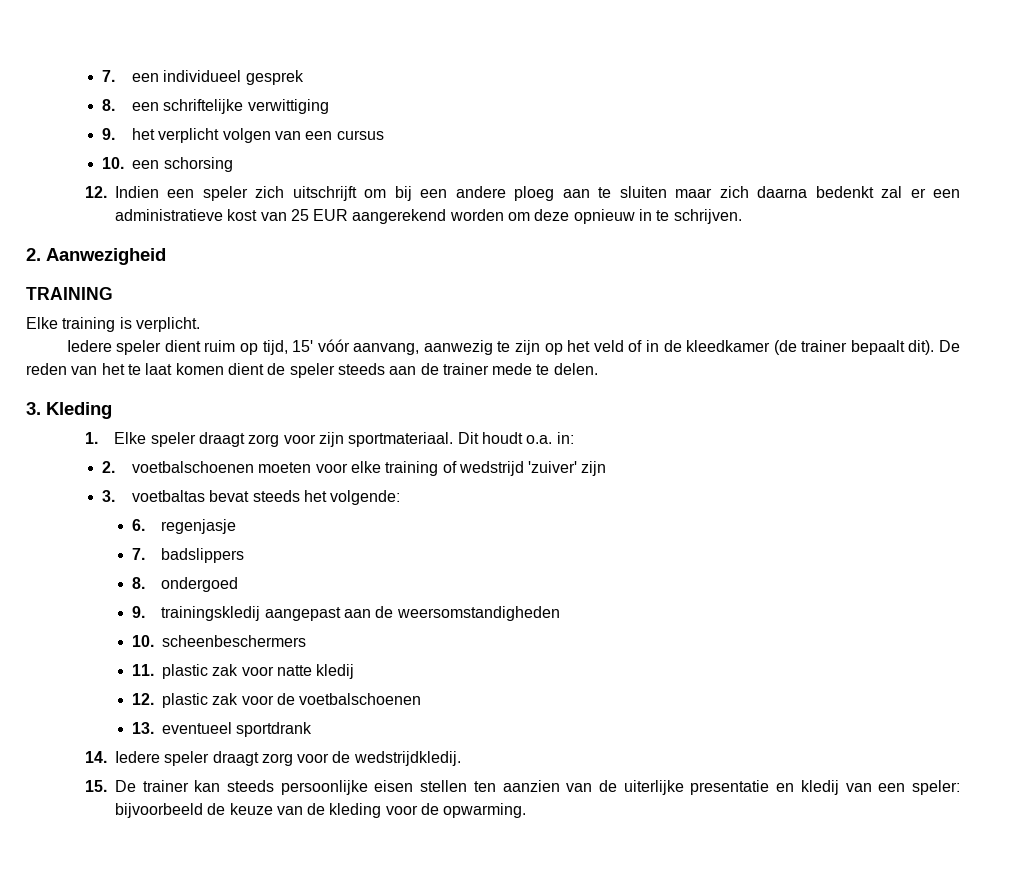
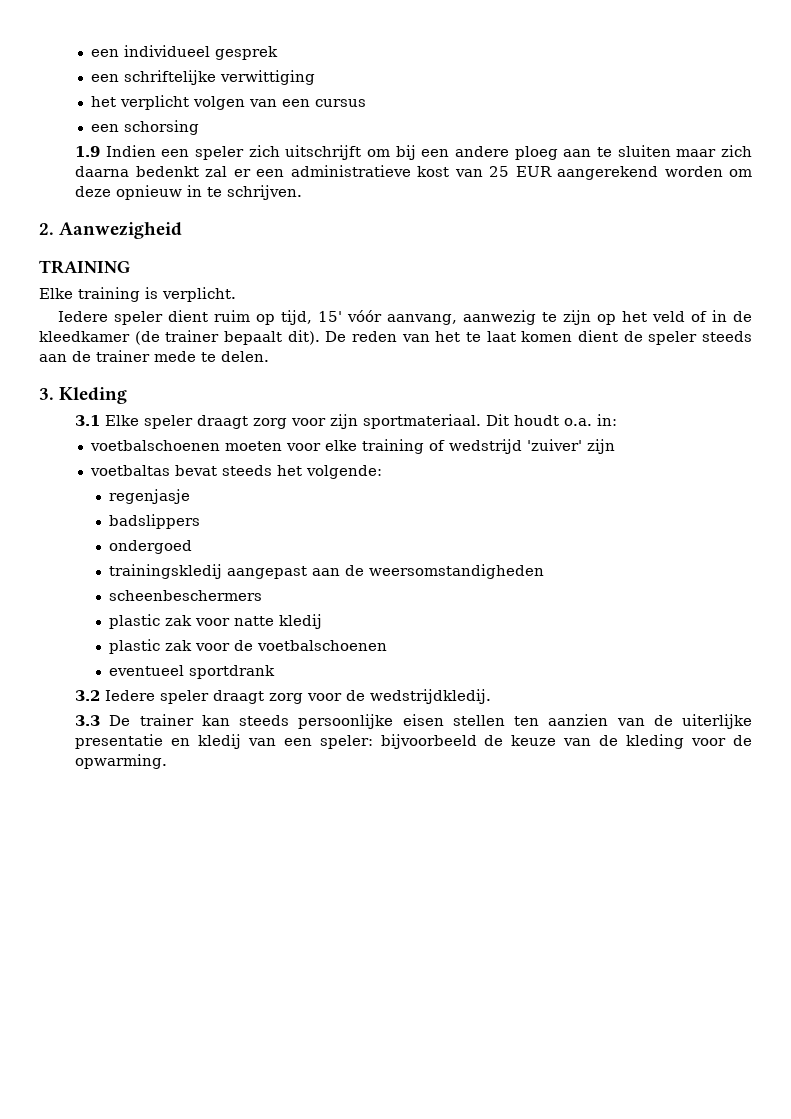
[102,70,116,82] 7. -> (90, 53) none
[102,99,116,111] 8. -> (278, 53) none
[102,128,116,140] 9. -> (315, 77) none
[102,157,125,169] 10. -> (366, 103) none
[84,186,107,198] 12. -> [75,146,101,157] 1.9
[84,432,98,444] 1. -> [75,415,101,426] 3.1
[102,461,116,473] 2. -> (618, 420) none
[102,490,116,502] 3. -> (615, 446) none
[131,519,145,531] 6. -> (382, 472) none
[131,548,145,560] 7. -> (191, 496) none
[131,577,145,589] 8. -> (201, 521) none
[131,606,145,618] 9. -> (193, 547) none
[131,635,154,647] 10. -> (545, 571) none
[131,664,154,676] 11. -> (263, 595) none
[131,693,154,705] 12. -> (323, 621) none
[131,722,154,734] 13. -> (388, 645) none
[84,751,107,763] 14. -> [75,690,101,701] 3.2
[84,780,107,792] 15. -> [75,715,101,726] 3.3

